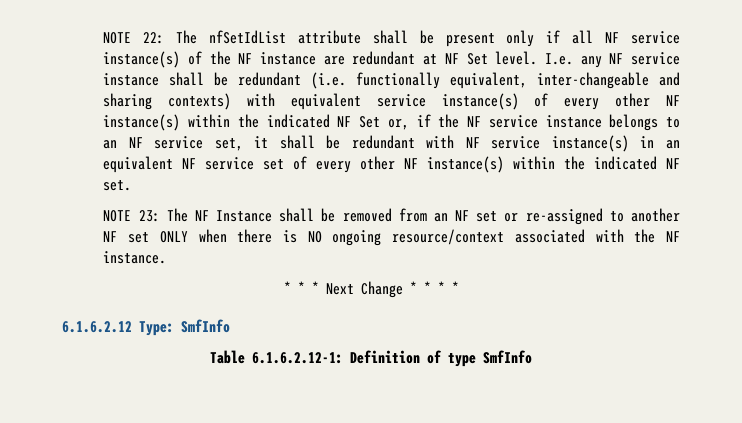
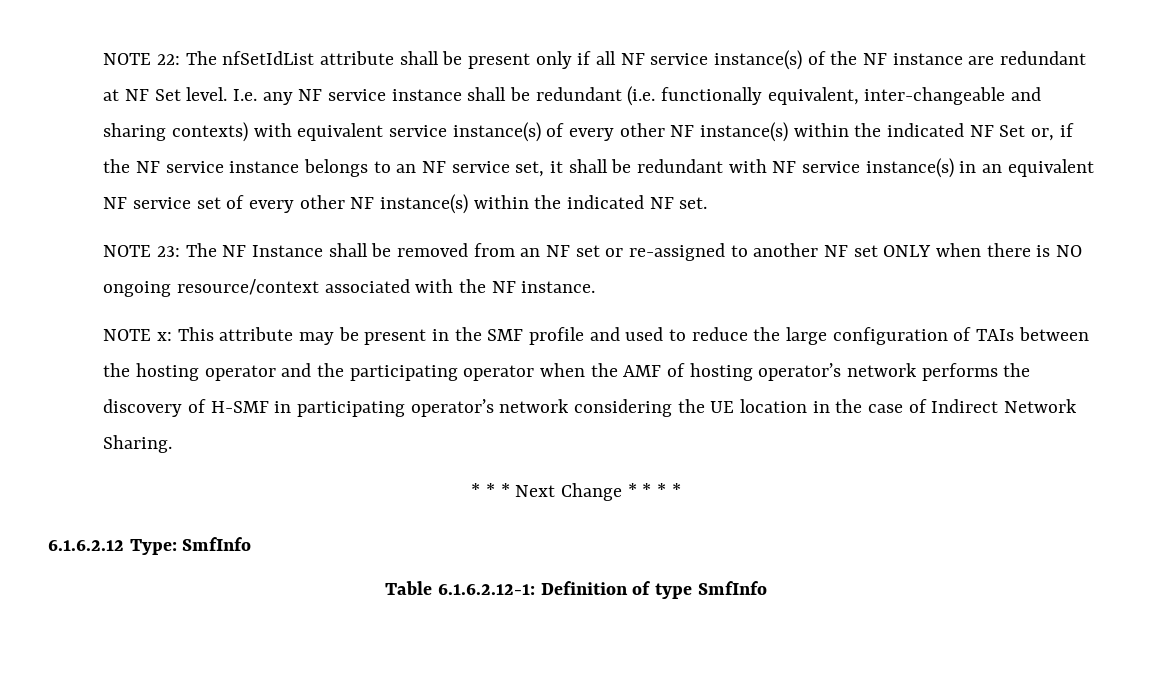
(167, 257) none -> [103,327,1089,345] [103,363,1031,381] [103,399,1077,417] [103,435,173,453] // NOTE x: This attribute may be present in the SMF profile and used to reduce the large configuration of TAIs between the hosting operator and the participating operator when the AMF of hosting operator’s network performs the discovery of H-SMF in participating operator’s network considering the UE location in the case of Indirect Network Sharing.

